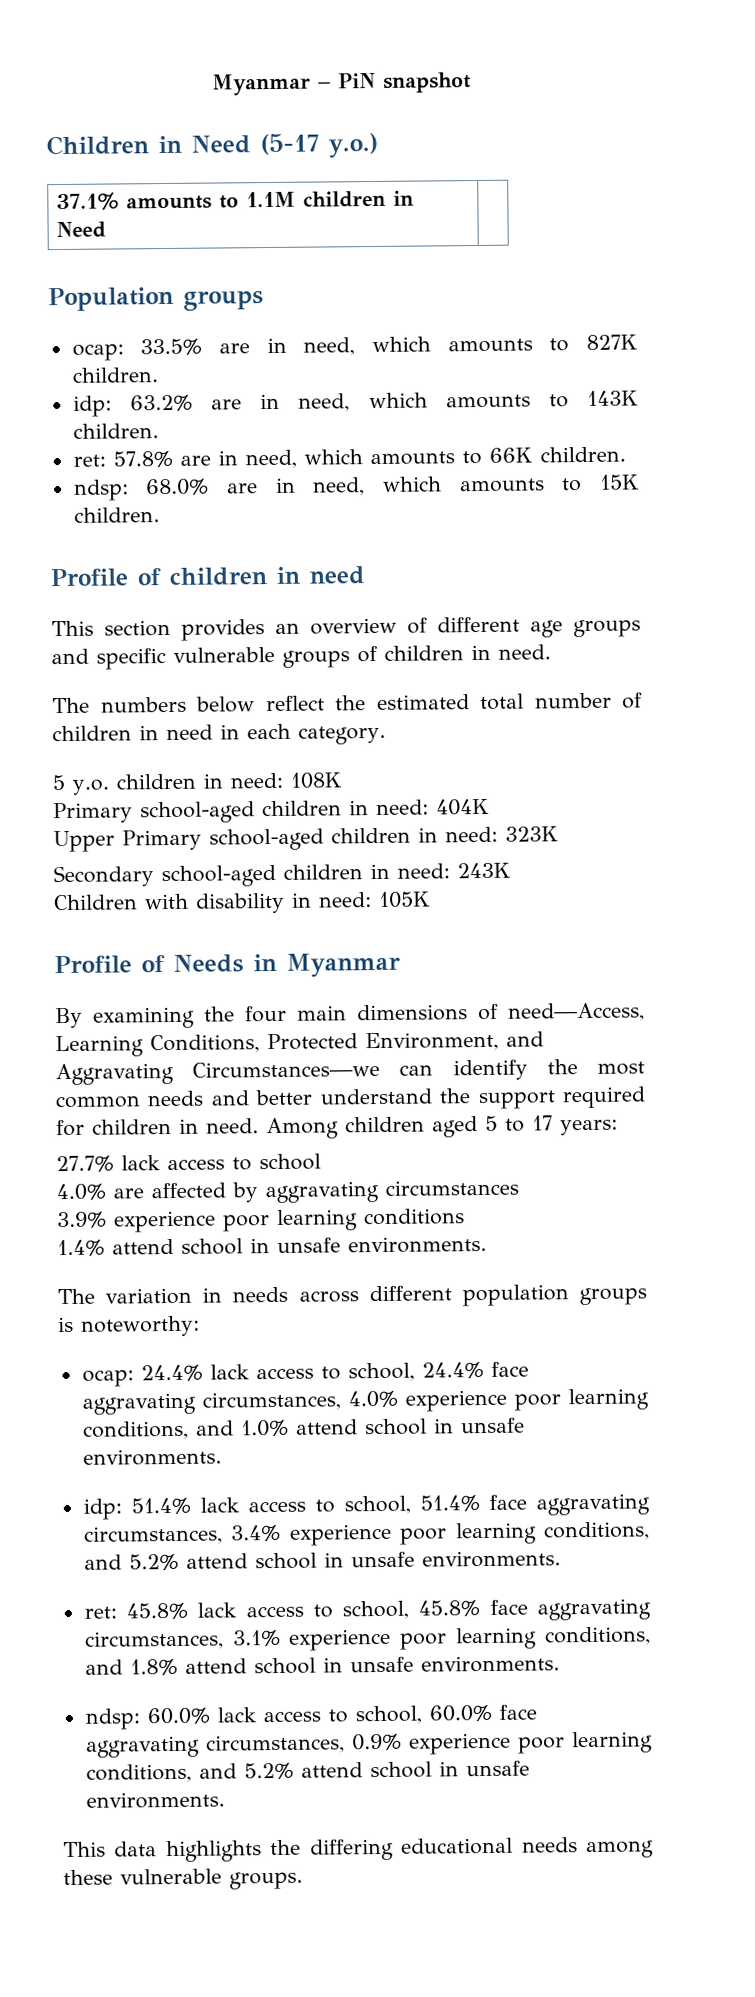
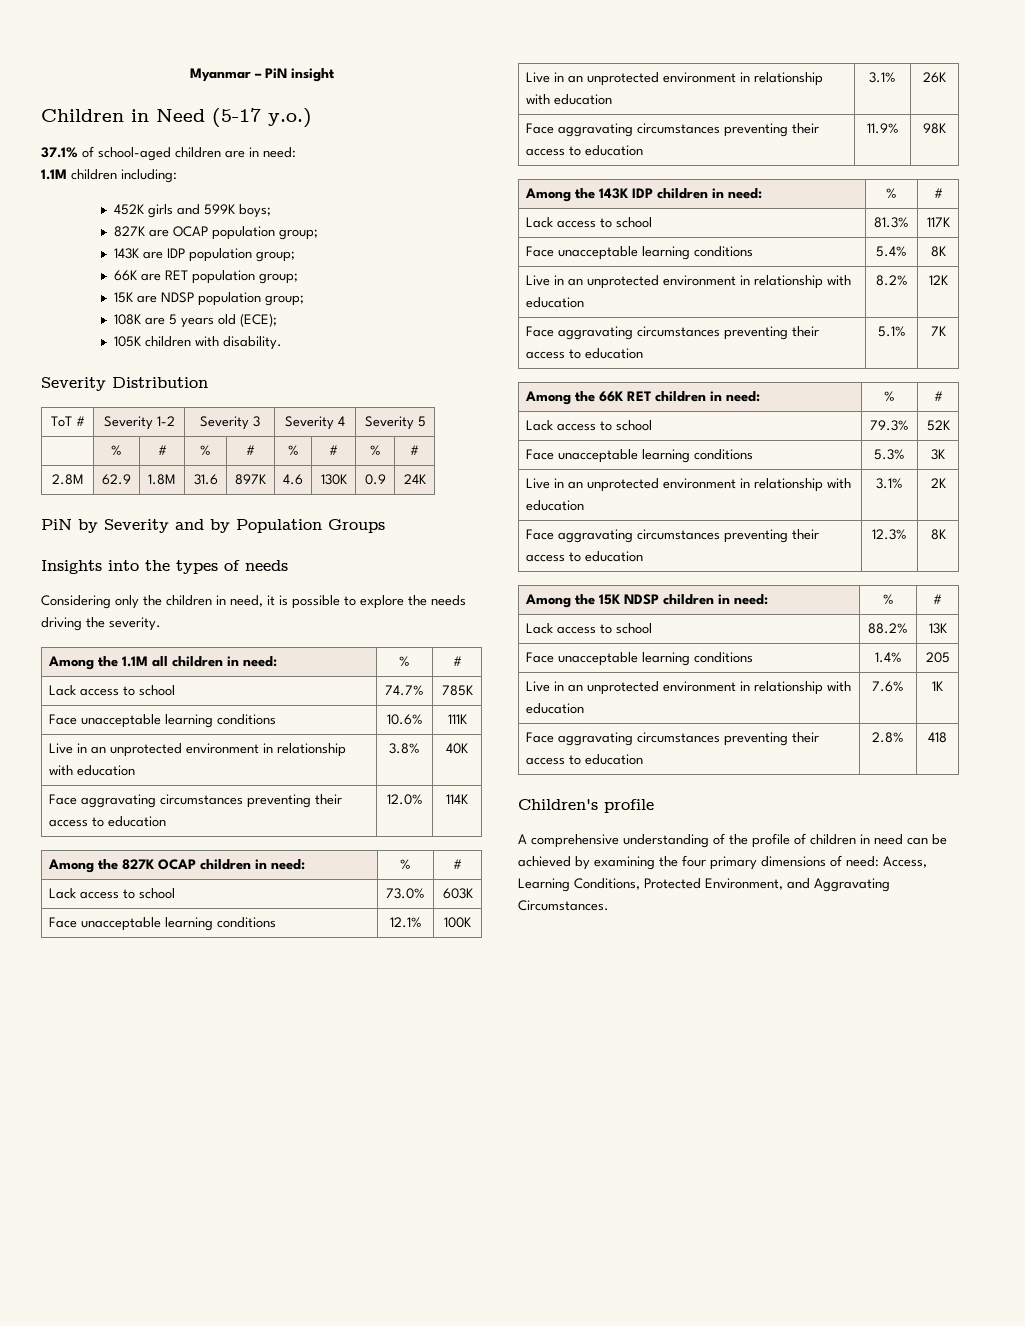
[382,72,471,93] snapshot -> [290,68,335,82] insight
[56,190,415,211] [56,221,107,239] [48,286,264,312] [71,334,638,361] [71,367,159,383] [72,390,639,417] [72,423,159,439] [72,446,626,469] [73,474,640,501] [73,507,160,523] [50,566,366,587] [51,616,641,641] [51,644,551,670] [52,692,643,714] [52,723,386,745] [52,772,342,795] [53,798,490,824] [53,826,559,853] [53,862,511,888] [53,891,431,914] [54,952,401,978] [55,1007,83,1029] // 37.1% amounts to 1.1M children in Need | // Population groups // ocap: 33.5% are in need, which amounts to 827K children. // idp: 63.2% are in need, which amounts to 143K children. // ret: 57.8% are in need, which amounts to 66K children. // ndsp: 68.0% are in need, which amounts to 15K children. // Profile of children in need // This section provides an overview of different age groups and specific vulnerable groups of children in need. // The numbers below reflect the estimated total number of children in need in each category. // 5 y.o. children in need: 108K // Primary school-aged children in need: 404K // Upper Primary school-aged children in need: 323K // Secondary school-aged children in need: 243K // Children with disability in need: 105K // Profile of Needs in Myanmar // By -> [41,146,296,161] [41,169,177,183] [113,204,271,218] [113,226,318,240] [113,248,295,262] [113,270,298,284] [113,292,304,306] [113,313,277,328] [113,336,282,350] [41,377,208,391] [50,416,85,427] [103,416,175,430] [199,416,260,430] [285,416,345,430] [364,416,426,430] [111,445,122,455] [157,445,167,455] [200,445,211,455] [246,445,255,455] [287,445,299,455] [329,445,338,455] [369,445,381,455] [410,445,419,455] [51,474,84,485] [102,474,131,485] [148,474,176,485] [193,474,218,485] [235,474,266,485] [283,474,303,485] [320,474,347,485] [364,474,386,485] [403,474,426,484] [41,519,385,533] [41,560,288,574] [41,595,466,609] [41,617,161,631] [48,656,278,670] [399,656,410,666] [452,656,462,666] [49,685,176,696] [385,685,424,696] [441,685,473,696] [49,714,277,728] [386,714,423,725] [447,714,467,724] [49,743,347,757] [49,765,136,776] [389,743,420,754] [446,743,468,754] [49,794,343,808] [49,816,167,827] [386,794,423,805] [446,794,468,804] [48,859,306,873] [400,859,411,869] [453,859,462,869] [49,888,176,899] [386,888,425,899] [442,888,473,899] [49,917,277,931] [389,917,422,928] [444,917,471,928] [526,72,824,86] [526,94,613,105] [869,72,896,83] [923,72,946,83] [526,123,820,137] [526,145,644,156] [866,123,899,134] [923,123,946,134] [525,188,763,202] [886,188,897,198] [933,188,943,198] [526,217,653,228] [874,217,909,228] [926,217,950,227] [526,246,754,260] [876,246,907,257] [930,246,946,257] [526,275,852,289] [526,297,585,308] [875,275,908,286] [928,275,948,285] [526,326,820,340] [526,348,644,359] [877,326,906,337] [930,326,946,336] [525,391,761,405] [884,391,895,401] [933,391,943,401] [526,420,653,431] [870,420,909,431] [926,420,950,431] [526,449,754,463] [874,449,905,460] [931,449,945,460] [526,478,852,492] [526,500,585,511] [876,478,903,489] [930,478,946,488] [526,529,820,543] [526,551,644,562] [872,529,907,540] [930,529,946,540] [525,594,769,608] [882,594,894,604] [933,594,942,604] [526,623,653,634] [868,623,908,634] [928,623,947,634] [526,652,754,666] [874,652,902,663] [925,652,950,663] [526,681,852,695] [526,703,585,714] [872,681,904,692] [932,681,943,691] [526,732,820,746] [526,754,644,765] [872,732,904,743] [928,732,947,743] [518,799,654,813] [518,833,947,848] [518,856,590,870] // 37.1% of school-aged children are in need: // 1.1M children including: // 452K girls and 599K boys; // 827K are OCAP population group; // 143K are IDP population group; // 66K are RET population group; // 15K are NDSP population group; // 108K are 5 years old (ECE); // 105K children with disability. // Severity Distribution // ToT # | Severity 1-2 | Severity 3 | Severity 4 | Severity 5 // | % | # | % | # | % | # | % | # // 2.8M | 62.9 | 1.8M | 31.6 | 897K | 4.6 | 130K | 0.9 | 24K // PiN by Severity and by Population Groups // Insights into the types of needs // Considering only the children in need, it is possible to explore the needs driving the severity. // Among the 1.1M all children in need: | % | # // Lack access to school | 74.7% | 785K // Face unacceptable learning conditions | 10.6% | 111K // Live in an unprotected environment in relationship with education | 3.8% | 40K // Face aggravating circumstances preventing their access to education | 12.0% | 114K // Among the 827K OCAP children in need: | % | # // Lack access to school | 73.0% | 603K // Face unacceptable learning conditions | 12.1% | 100K // Live in an unprotected environment in relationship with education | 3.1% | 26K // Face aggravating circumstances preventing their access to education | 11.9% | 98K // Among the 143K IDP children in need: | % | # // Lack access to school | 81.3% | 117K // Face unacceptable learning conditions | 5.4% | 8K // Live in an unprotected environment in relationship with education | 8.2% | 12K // Face aggravating circumstances preventing their access to education | 5.1% | 7K // Among the 66K RET children in need: | % | # // Lack access to school | 79.3% | 52K // Face unacceptable learning conditions | 5.3% | 3K // Live in an unprotected environment in relationship with education | 3.1% | 2K // Face aggravating circumstances preventing their access to education | 12.3% | 8K // Among the 15K NDSP children in need: | % | # // Lack access to school | 88.2% | 13K // Face unacceptable learning conditions | 1.4% | 205 // Live in an unprotected environment in relationship with education | 7.6% | 1K // Face aggravating circumstances preventing their access to education | 2.8% | 418 // Children's profile // A comprehensive understanding of the profile of children in need can be achieved by
[297,1005,347,1021] main -> [710,856,757,870] primary
[508,1002,645,1022] need—Access, -> [846,856,927,868] need: Access,
[192,1059,645,1081] [55,1086,646,1110] [56,1115,618,1140] [56,1153,321,1173] [56,1179,519,1204] [57,1208,465,1233] [57,1235,487,1257] [57,1284,647,1307] [58,1315,200,1337] [81,1361,529,1387] [81,1388,649,1415] [82,1417,525,1440] [82,1448,222,1466] [82,1493,650,1520] [83,1521,651,1546] [83,1550,561,1571] [83,1598,651,1621] [84,1626,651,1651] [84,1655,560,1676] [84,1704,537,1730] [85,1731,653,1758] [85,1760,530,1783] [85,1791,225,1809] [63,1837,654,1863] [63,1868,303,1890] Circumstances—we can identify the most common needs and better understand the support required for children in need. Among children aged 5 to 17 years: // 27.7% lack access to school // 4.0% are affected by aggravating circumstances // 3.9% experience poor learning conditions // 1.4% attend school in unsafe environments. // The variation in needs across different population groups is noteworthy: // ocap: 24.4% lack access to school, 24.4% face aggravating circumstances, 4.0% experience poor learning conditions, and 1.0% attend school in unsafe environments. // idp: 51.4% lack access to school, 51.4% face aggravating circumstances, 3.4% experience poor learning conditions, and 5.2% attend school in unsafe environments. // ret: 45.8% lack access to school, 45.8% face aggravating circumstances, 3.1% experience poor learning conditions, and 1.8% attend school in unsafe environments. // ndsp: 60.0% lack access to school, 60.0% face aggravating circumstances, 0.9% experience poor learning conditions, and 5.2% attend school in unsafe environments. // This data highlights the differing educational needs among these vulnerable groups. -> [518,900,609,911] Circumstances.

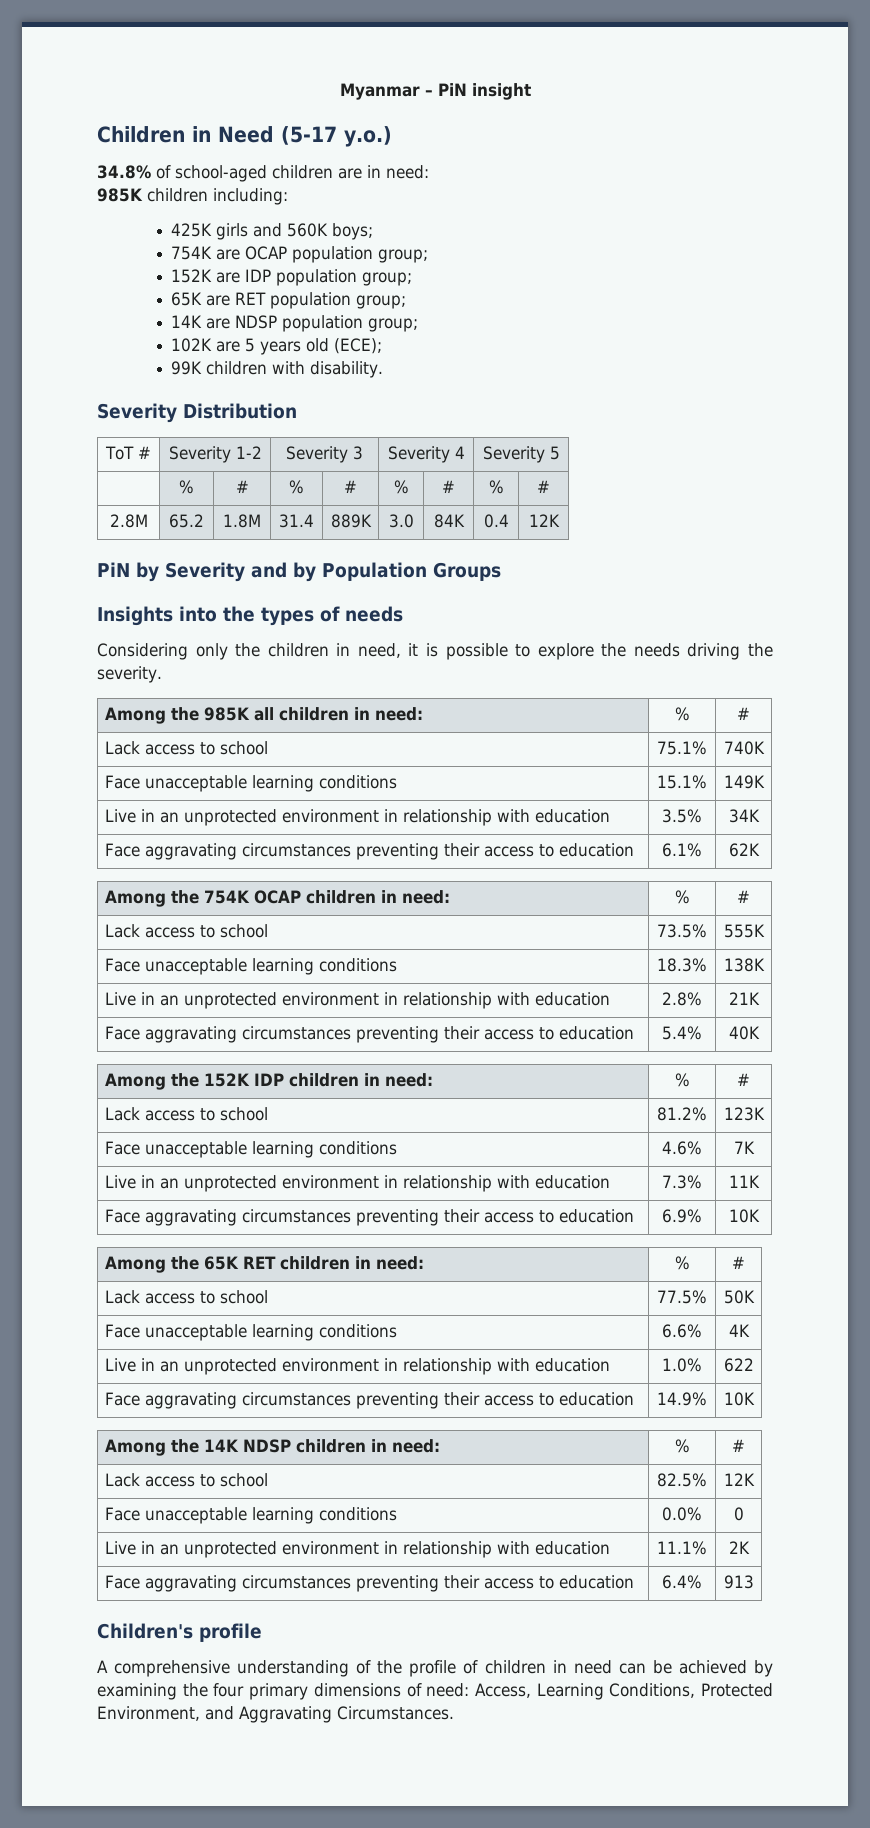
[41,147,78,158] 37.1% -> [97,165,151,179] 34.8%
[41,169,67,180] 1.1M -> [97,188,143,202] 985K
[113,204,144,215] 452K -> [171,223,213,237] 425K
[203,204,235,215] 599K -> [287,223,329,237] 560K
[113,226,145,237] 827K -> [171,246,213,260] 754K
[113,248,139,259] 143K -> [171,269,213,283] 152K
[113,270,137,281] 66K -> [171,292,203,306] 65K
[113,292,133,303] 15K -> [171,315,203,328] 14K
[113,314,141,325] 108K -> [171,338,213,352] 102K
[113,336,141,347] 105K -> [171,361,203,375] 99K
[102,474,131,485] 62.9 -> [169,514,204,528] 65.2
[193,474,218,485] [235,474,266,485] [283,474,303,485] [320,474,347,485] [364,474,386,485] [403,474,426,484] 31.6 | 897K | 4.6 | 130K | 0.9 | 24K -> [279,514,314,528] [330,514,372,528] [388,514,414,528] [433,514,465,528] [483,514,509,528] [528,514,560,527] 31.4 | 889K | 3.0 | 84K | 0.4 | 12K
[122,656,149,667] 1.1M -> [203,707,250,721] 985K
[385,685,424,696] [441,685,473,696] [49,714,277,728] [386,714,423,725] [447,714,467,724] [49,743,347,757] [49,765,136,776] [389,743,420,754] [446,743,468,754] [49,794,343,808] [49,816,167,827] [386,794,423,805] [446,794,468,804] [48,859,156,873] 74.7% | 785K // Face unacceptable learning conditions | 10.6% | 111K // Live in an unprotected environment in relationship with education | 3.8% | 40K // Face aggravating circumstances preventing their access to education | 12.0% | 114K // Among the 827K -> [657,741,707,755] [723,741,765,755] [104,775,397,792] [657,775,707,789] [723,775,765,789] [104,809,610,826] [662,809,702,823] [728,809,760,823] [104,843,634,860] [662,843,702,857] [728,843,760,857] [104,890,250,907] 75.1% | 740K // Face unacceptable learning conditions | 15.1% | 149K // Live in an unprotected environment in relationship with education | 3.5% | 34K // Face aggravating circumstances preventing their access to education | 6.1% | 62K // Among the 754K
[386,888,425,899] [442,888,473,899] [49,917,277,931] [389,917,422,928] [444,917,471,928] [526,72,824,86] [526,94,613,105] [869,72,896,83] [923,72,946,83] [526,123,820,137] [526,145,644,156] [866,123,899,134] [923,123,946,134] [525,188,630,202] 73.0% | 603K // Face unacceptable learning conditions | 12.1% | 100K // Live in an unprotected environment in relationship with education | 3.1% | 26K // Face aggravating circumstances preventing their access to education | 11.9% | 98K // Among the 143K -> [657,924,707,938] [723,924,765,938] [104,958,397,975] [657,958,707,972] [723,958,765,972] [104,992,610,1009] [662,992,702,1006] [728,992,760,1005] [104,1026,634,1043] [662,1026,702,1040] [728,1026,760,1040] [104,1073,250,1090] 73.5% | 555K // Face unacceptable learning conditions | 18.3% | 138K // Live in an unprotected environment in relationship with education | 2.8% | 21K // Face aggravating circumstances preventing their access to education | 5.4% | 40K // Among the 152K
[874,217,909,228] [926,217,950,227] [526,246,754,260] [876,246,907,257] [930,246,946,257] [526,275,852,289] [526,297,585,308] [875,275,908,286] [928,275,948,285] [526,326,820,340] [526,348,644,359] [877,326,906,337] [930,326,946,336] [525,391,625,405] 81.3% | 117K // Face unacceptable learning conditions | 5.4% | 8K // Live in an unprotected environment in relationship with education | 8.2% | 12K // Face aggravating circumstances preventing their access to education | 5.1% | 7K // Among the 66K -> [657,1107,707,1121] [723,1107,765,1121] [104,1141,397,1158] [662,1141,702,1155] [733,1141,755,1154] [104,1175,610,1192] [662,1175,702,1189] [728,1175,760,1188] [104,1209,634,1226] [662,1209,702,1223] [728,1209,760,1223] [104,1256,239,1273] 81.2% | 123K // Face unacceptable learning conditions | 4.6% | 7K // Live in an unprotected environment in relationship with education | 7.3% | 11K // Face aggravating circumstances preventing their access to education | 6.9% | 10K // Among the 65K
[870,420,909,431] [926,420,950,431] [526,449,754,463] [874,449,905,460] [931,449,945,460] [526,478,852,492] [526,500,585,511] [876,478,903,489] [930,478,946,488] [526,529,820,543] [526,551,644,562] [872,529,907,540] [930,529,946,540] [525,594,622,608] 79.3% | 52K // Face unacceptable learning conditions | 5.3% | 3K // Live in an unprotected environment in relationship with education | 3.1% | 2K // Face aggravating circumstances preventing their access to education | 12.3% | 8K // Among the 15K -> [657,1290,707,1304] [723,1290,755,1304] [104,1324,397,1341] [662,1324,702,1338] [728,1324,750,1337] [104,1358,610,1375] [662,1358,702,1372] [723,1358,754,1372] [104,1392,634,1409] [657,1392,707,1406] [723,1392,755,1406] [104,1439,239,1456] 77.5% | 50K // Face unacceptable learning conditions | 6.6% | 4K // Live in an unprotected environment in relationship with education | 1.0% | 622 // Face aggravating circumstances preventing their access to education | 14.9% | 10K // Among the 14K
[868,623,908,634] [928,623,947,634] [526,652,754,666] [874,652,902,663] [925,652,950,663] [526,681,852,695] [526,703,585,714] [872,681,904,692] [932,681,943,691] [526,732,820,746] [526,754,644,765] [872,732,904,743] [928,732,947,743] 88.2% | 13K // Face unacceptable learning conditions | 1.4% | 205 // Live in an unprotected environment in relationship with education | 7.6% | 1K // Face aggravating circumstances preventing their access to education | 2.8% | 418 -> [657,1473,707,1487] [723,1473,755,1486] [104,1507,397,1524] [662,1507,702,1521] [733,1507,744,1521] [104,1541,610,1558] [657,1541,707,1555] [728,1541,750,1554] [104,1575,634,1592] [662,1575,702,1589] [723,1575,754,1589] 82.5% | 12K // Face unacceptable learning conditions | 0.0% | 0 // Live in an unprotected environment in relationship with education | 11.1% | 2K // Face aggravating circumstances preventing their access to education | 6.4% | 913

